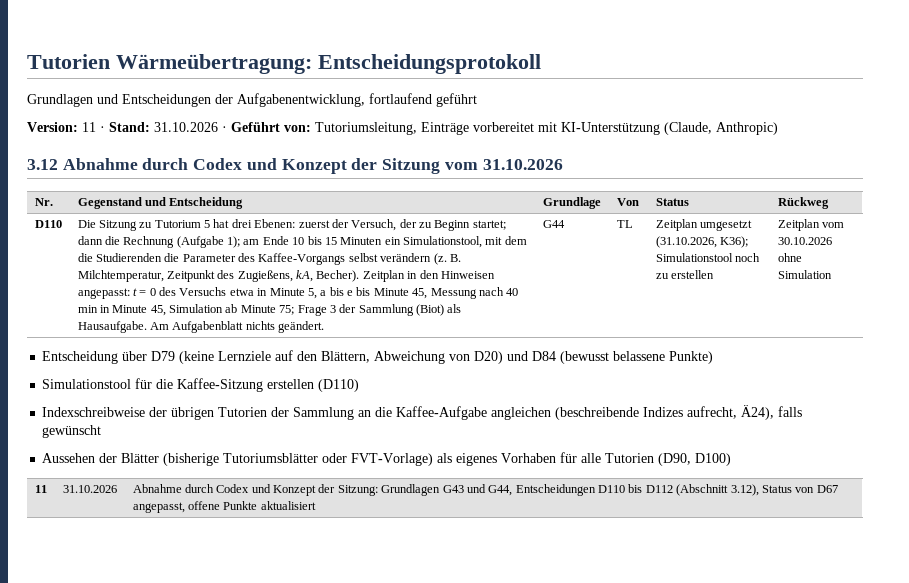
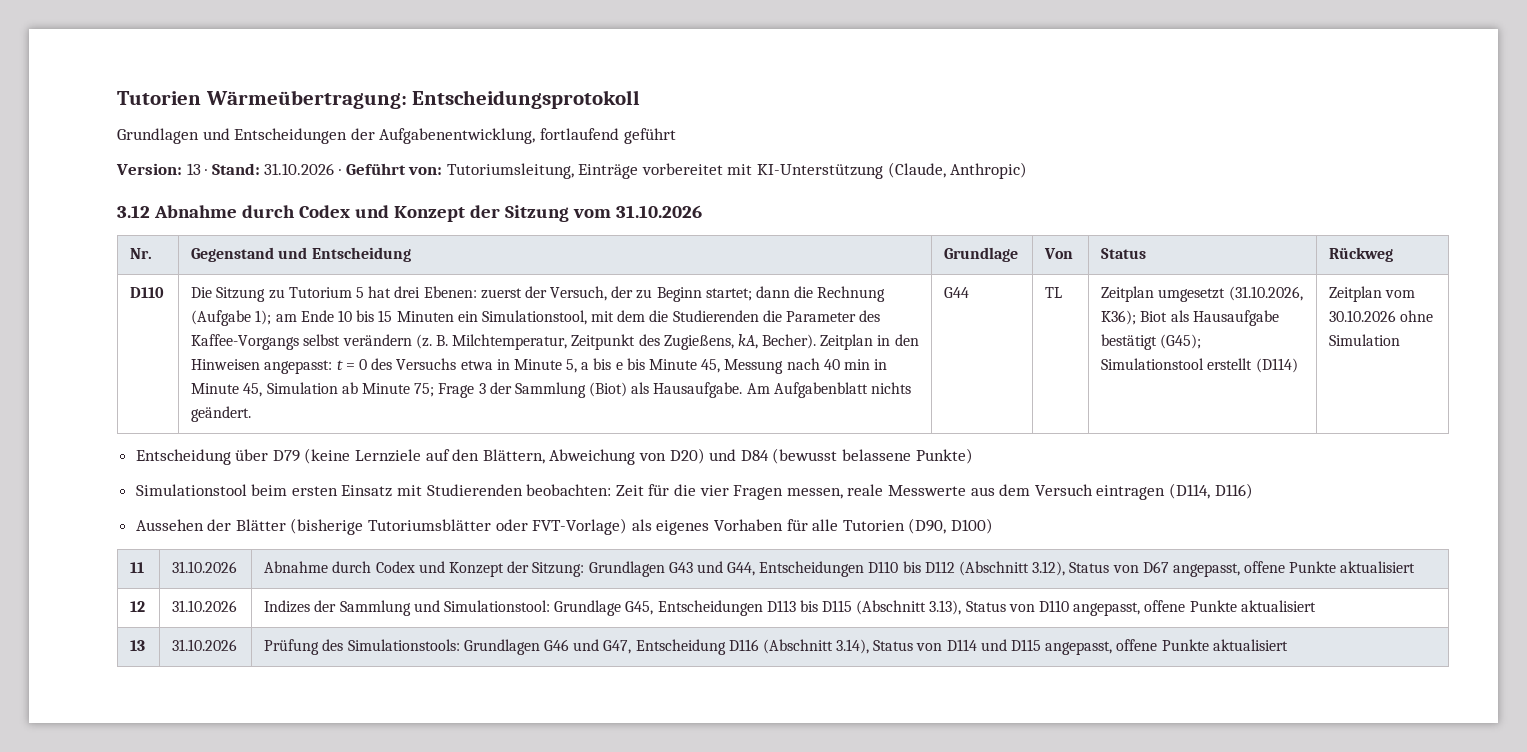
[82,122,96,132] 11 -> [186,163,201,175] 13
[655,253,760,262] [655,270,714,279] Simulationstool noch zu erstellen -> [1140,310,1279,326] [1101,334,1202,350] [1101,358,1298,373] Biot als Hausaufgabe bestätigt (G45); Simulationstool erstellt (D114)
[135,378,360,392] [42,405,803,420] [42,425,102,438] für die Kaffee-Sitzung erstellen (D110) // Indexschreibweise der übrigen Tutorien der Sammlung an die Kaffee-Aufgabe angleichen (beschreibende Indizes aufrecht, Ä24), falls gewünscht -> [251,483,1253,500] beim ersten Einsatz mit Studierenden beobachten: Zeit für die vier Fragen messen, reale Messwerte aus dem Versuch eintragen (D114, D116)
(316, 505) none -> [130,601,146,612] [172,600,238,612] [264,600,1316,616] [130,640,146,651] [172,639,238,651] [264,639,1288,655] // 12 | 31.10.2026 | Indizes der Sammlung und Simulationstool: Grundlage G45, Entscheidungen D113 bis D115 (Abschnitt 3.13), Status von D110 angepasst, offene Punkte aktualisiert // 13 | 31.10.2026 | Prüfung des Simulationstools: Grundlagen G46 und G47, Entscheidung D116 (Abschnitt 3.14), Status von D114 und D115 angepasst, offene Punkte aktualisiert

